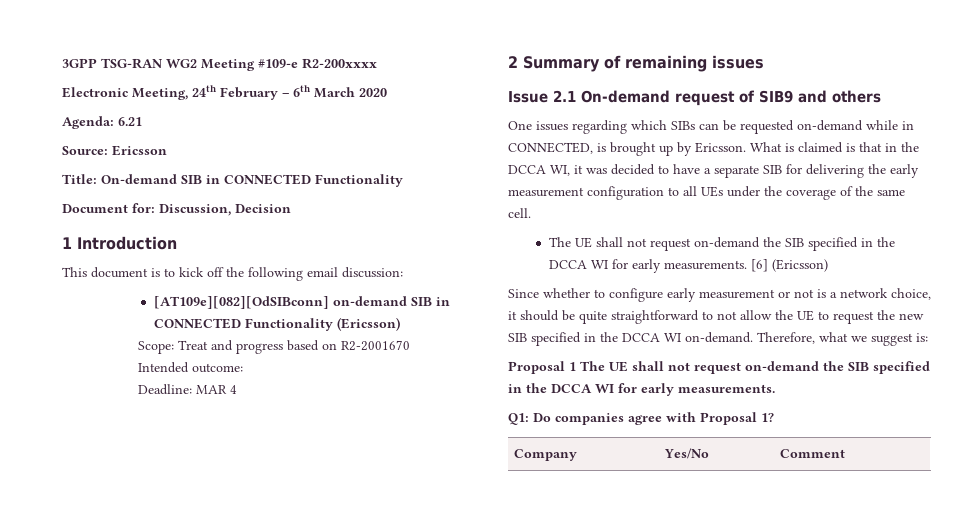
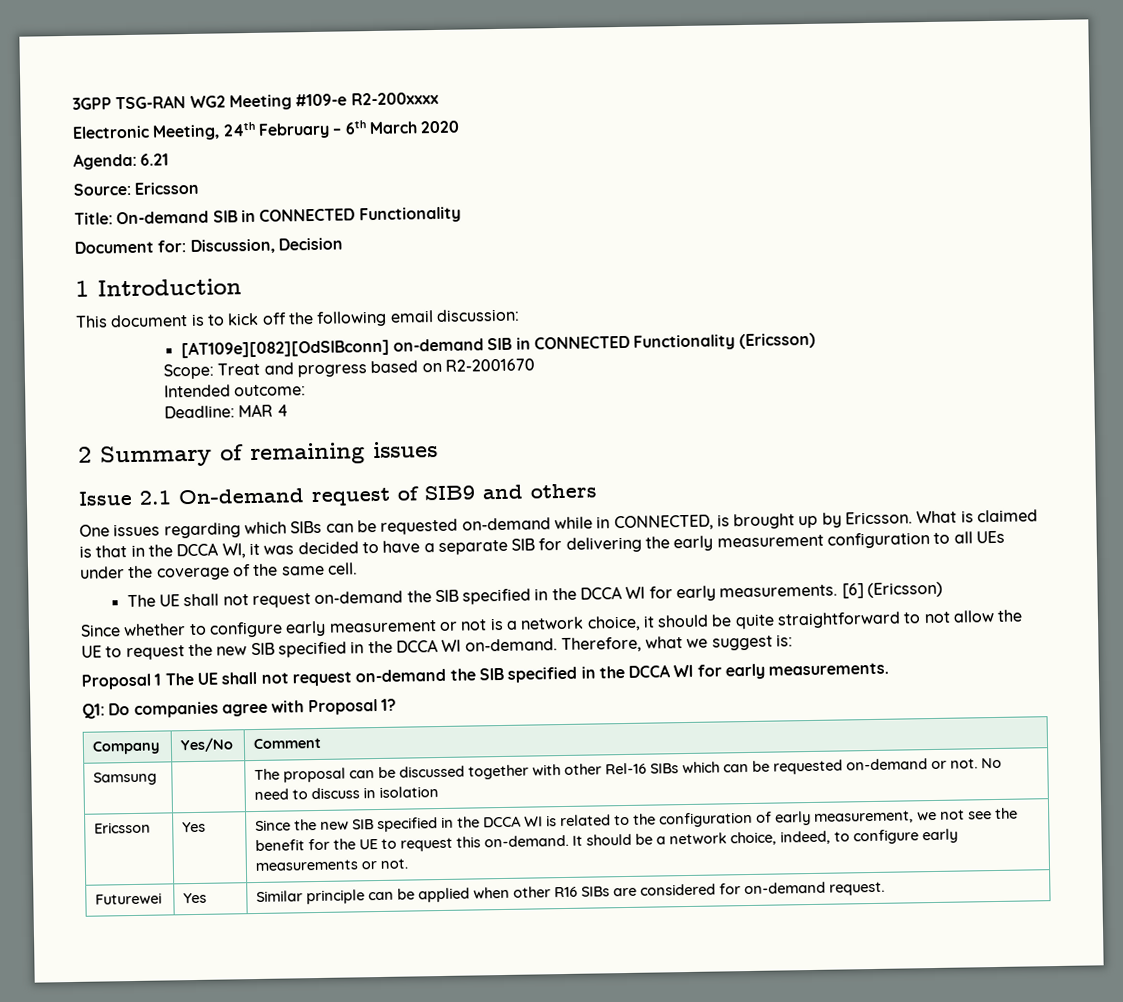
(846, 453) none -> [93,771,158,786] [254,757,1003,783] [254,786,440,801] [94,821,152,834] [182,821,207,833] [255,807,1019,833] [255,828,959,852] [255,858,409,872] [95,892,163,905] [183,892,208,904] [256,881,886,905] // Samsung | | The proposal can be discussed together with other Rel-16 SIBs which can be requested on-demand or not. No need to discuss in isolation // Ericsson | Yes | Since the new SIB specified in the DCCA WI is related to the configuration of early measurement, we not see the benefit for the UE to request this on-demand. It should be a network choice, indeed, to configure early measurements or not. // Futurewei | Yes | Similar principle can be applied when other R16 SIBs are considered for on-demand request.

